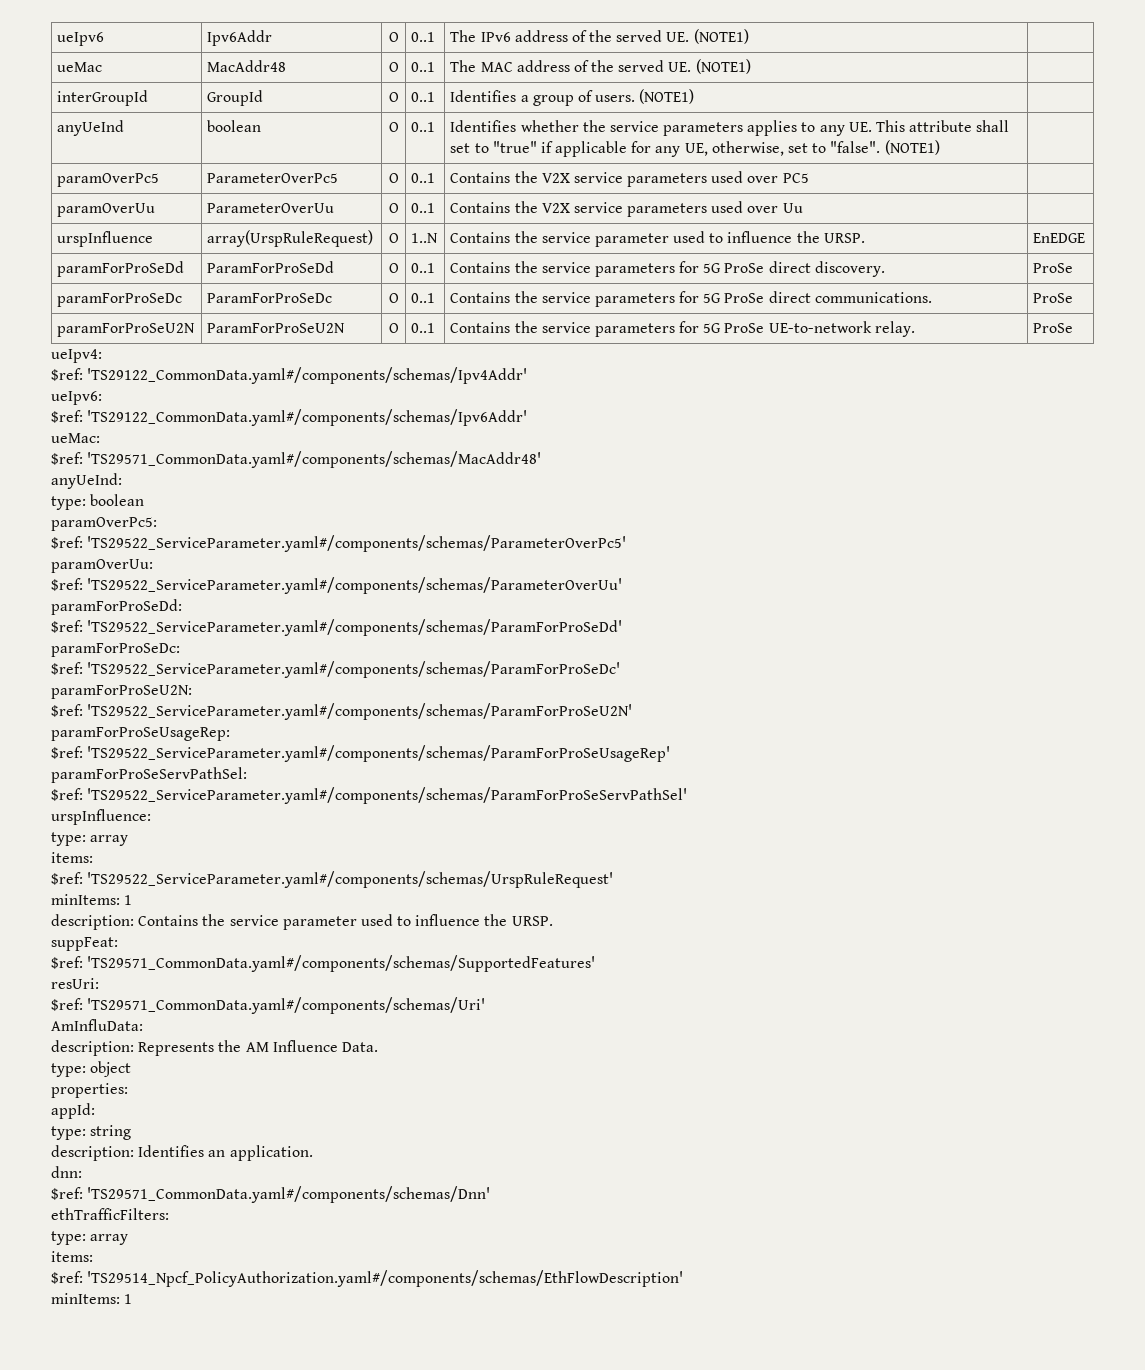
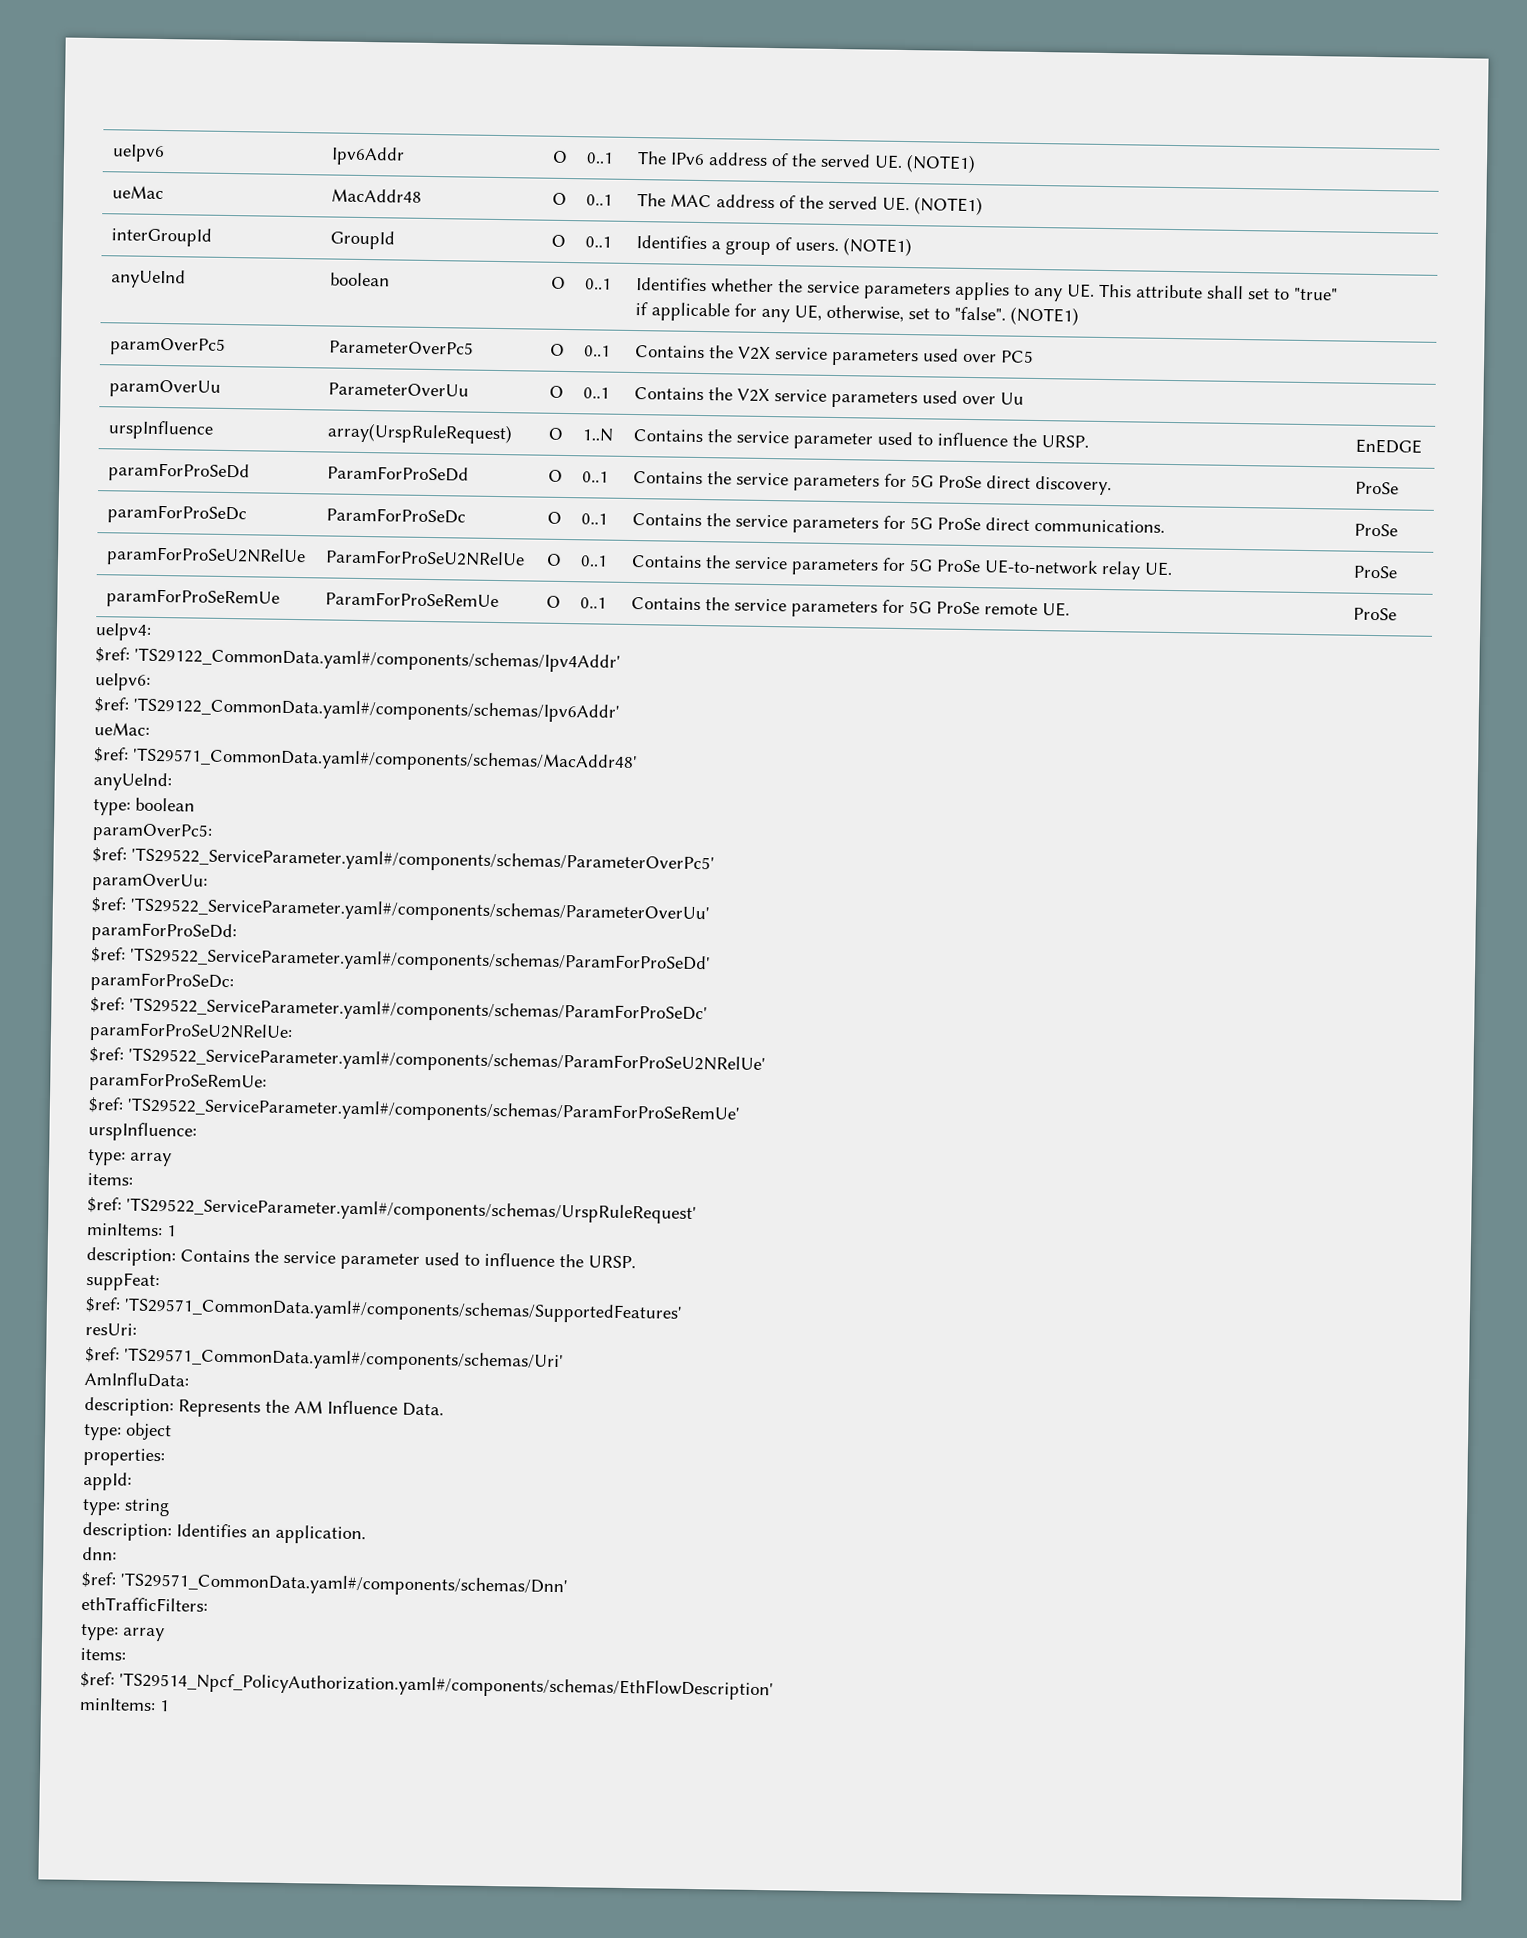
[57,323,196,337] [207,323,346,333] paramForProSeU2N | ParamForProSeU2N -> [106,546,307,568] [325,549,526,567] paramForProSeU2NRelUe | ParamForProSeU2NRelUe
[874,321,915,337] relay. -> [1101,560,1174,580] [1353,565,1399,579] [106,588,281,609] [325,591,500,608] [545,595,561,608] [580,597,608,609] [631,597,1071,618] relay UE. | ProSe // paramForProSeRemUe | ParamForProSeRemUe | O | 0..1 | Contains the service parameters for 5G ProSe remote UE.
[51,685,192,699] [51,703,633,720] [51,727,230,741] [51,745,671,762] [51,767,247,783] [51,787,688,804] paramForProSeU2N: // $ref: 'TS29522_ServiceParameter.yaml#/components/schemas/ParamForProSeU2N' // paramForProSeUsageRep: // $ref: 'TS29522_ServiceParameter.yaml#/components/schemas/ParamForProSeUsageRep' // paramForProSeServPathSel: // $ref: 'TS29522_ServiceParameter.yaml#/components/schemas/ParamForProSeServPathSel' -> [89,1022,293,1044] [89,1047,766,1076] [89,1072,267,1093] [88,1097,740,1125] paramForProSeU2NRelUe: // $ref: 'TS29522_ServiceParameter.yaml#/components/schemas/ParamForProSeU2NRelUe' // paramForProSeRemUe: // $ref: 'TS29522_ServiceParameter.yaml#/components/schemas/ParamForProSeRemUe'

